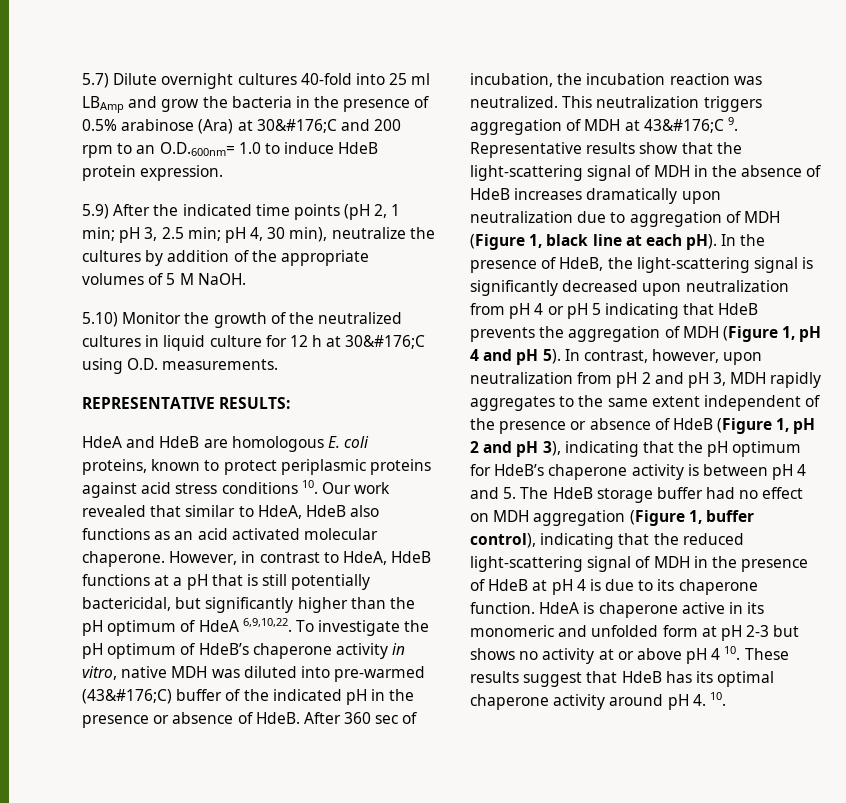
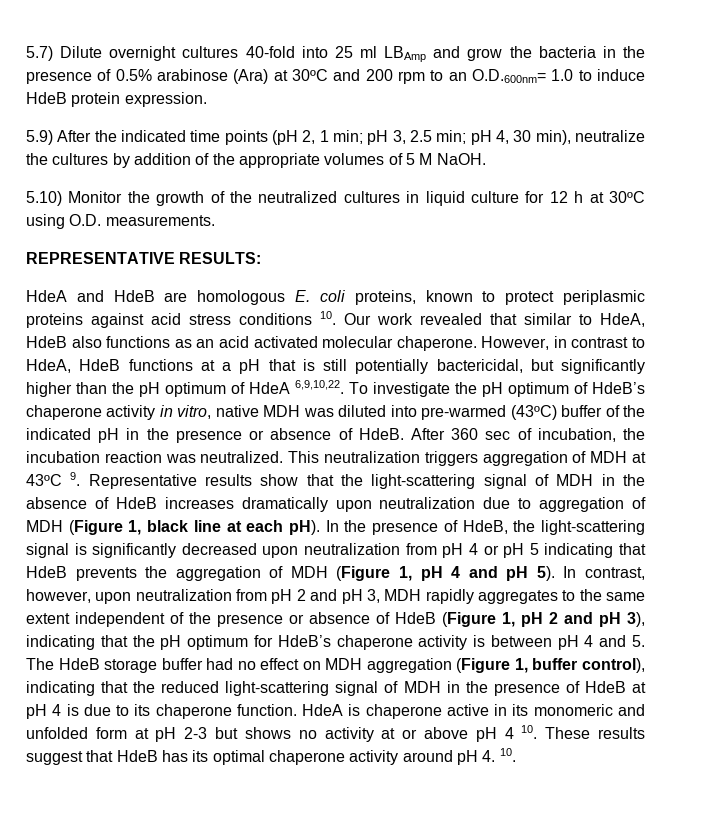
[256,119,337,133] 30&#176;C -> [292,69,329,81] 30ºC
[345,335,426,349] 30&#176;C -> [608,191,645,203] 30ºC
[82,689,172,704] (43&#176;C) -> [510,405,557,420] (43ºC)
[643,119,724,133] 43&#176;C -> [26,474,62,486] 43ºC

